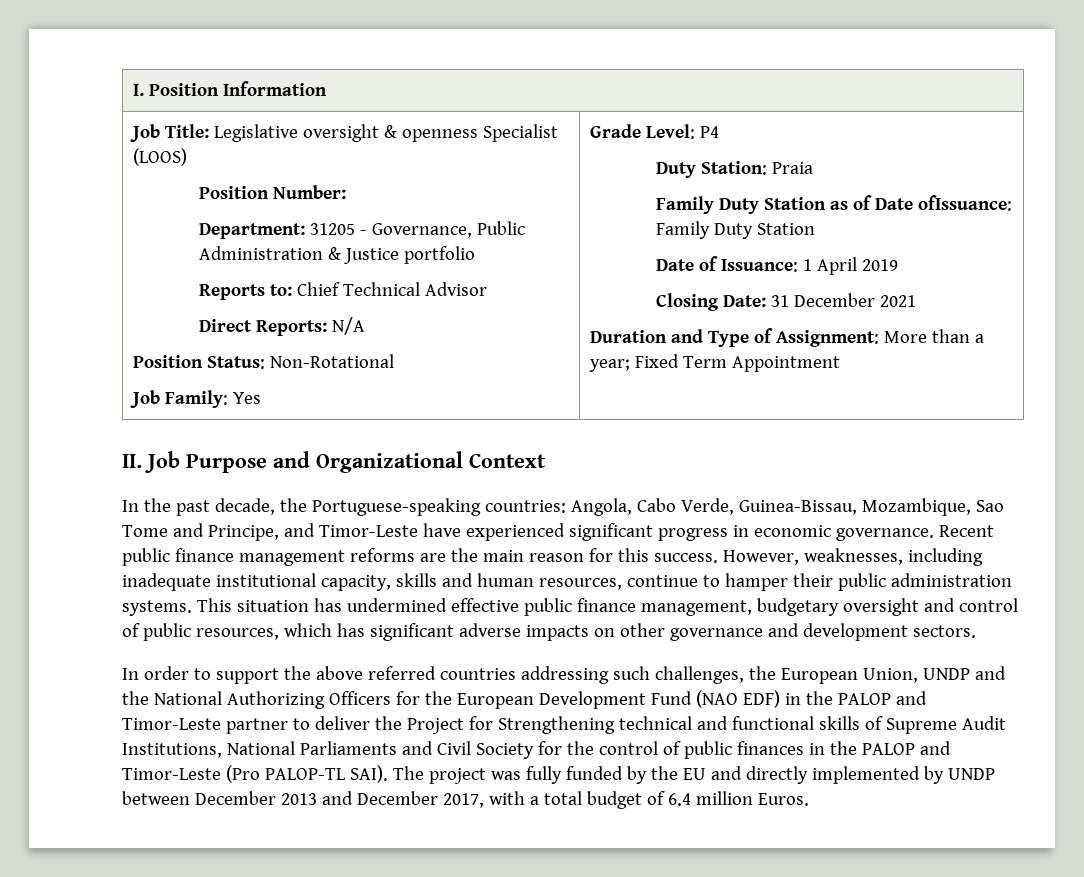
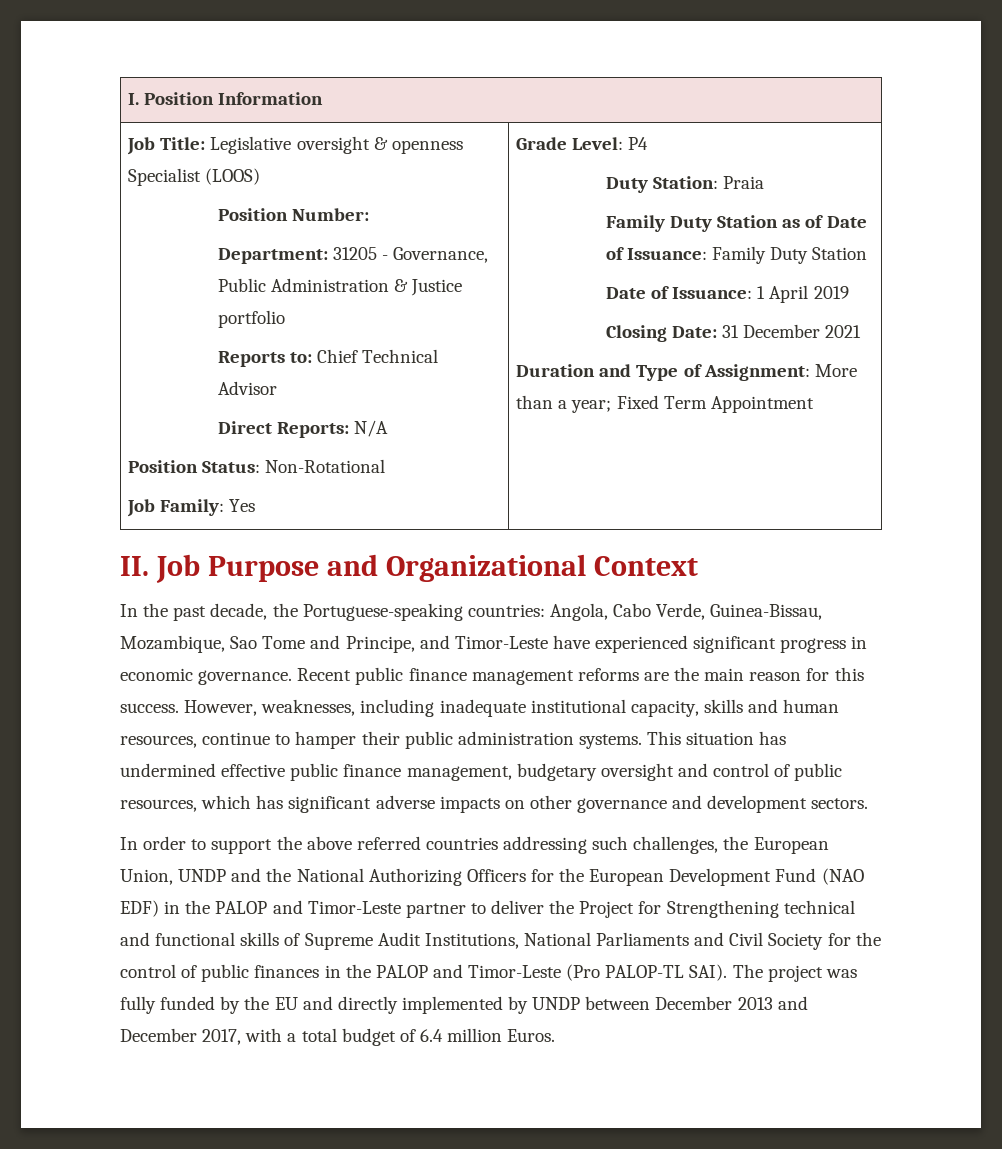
[918,195,1013,211] ofIssuance: -> [605,247,708,260] of Issuance:

